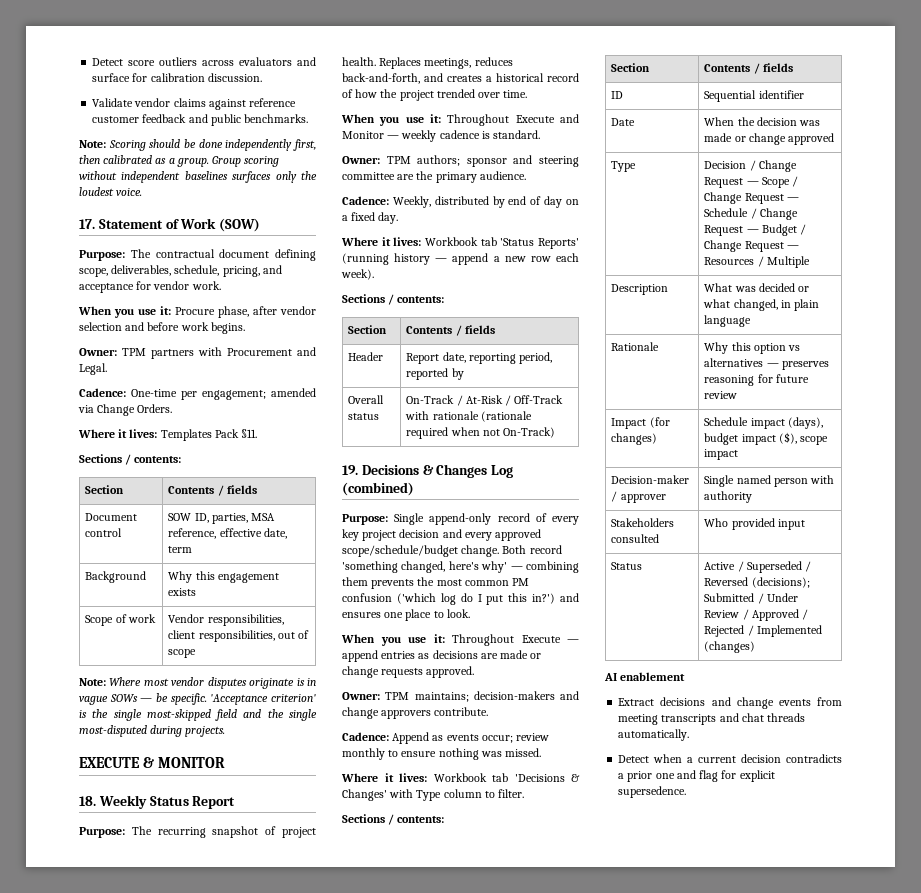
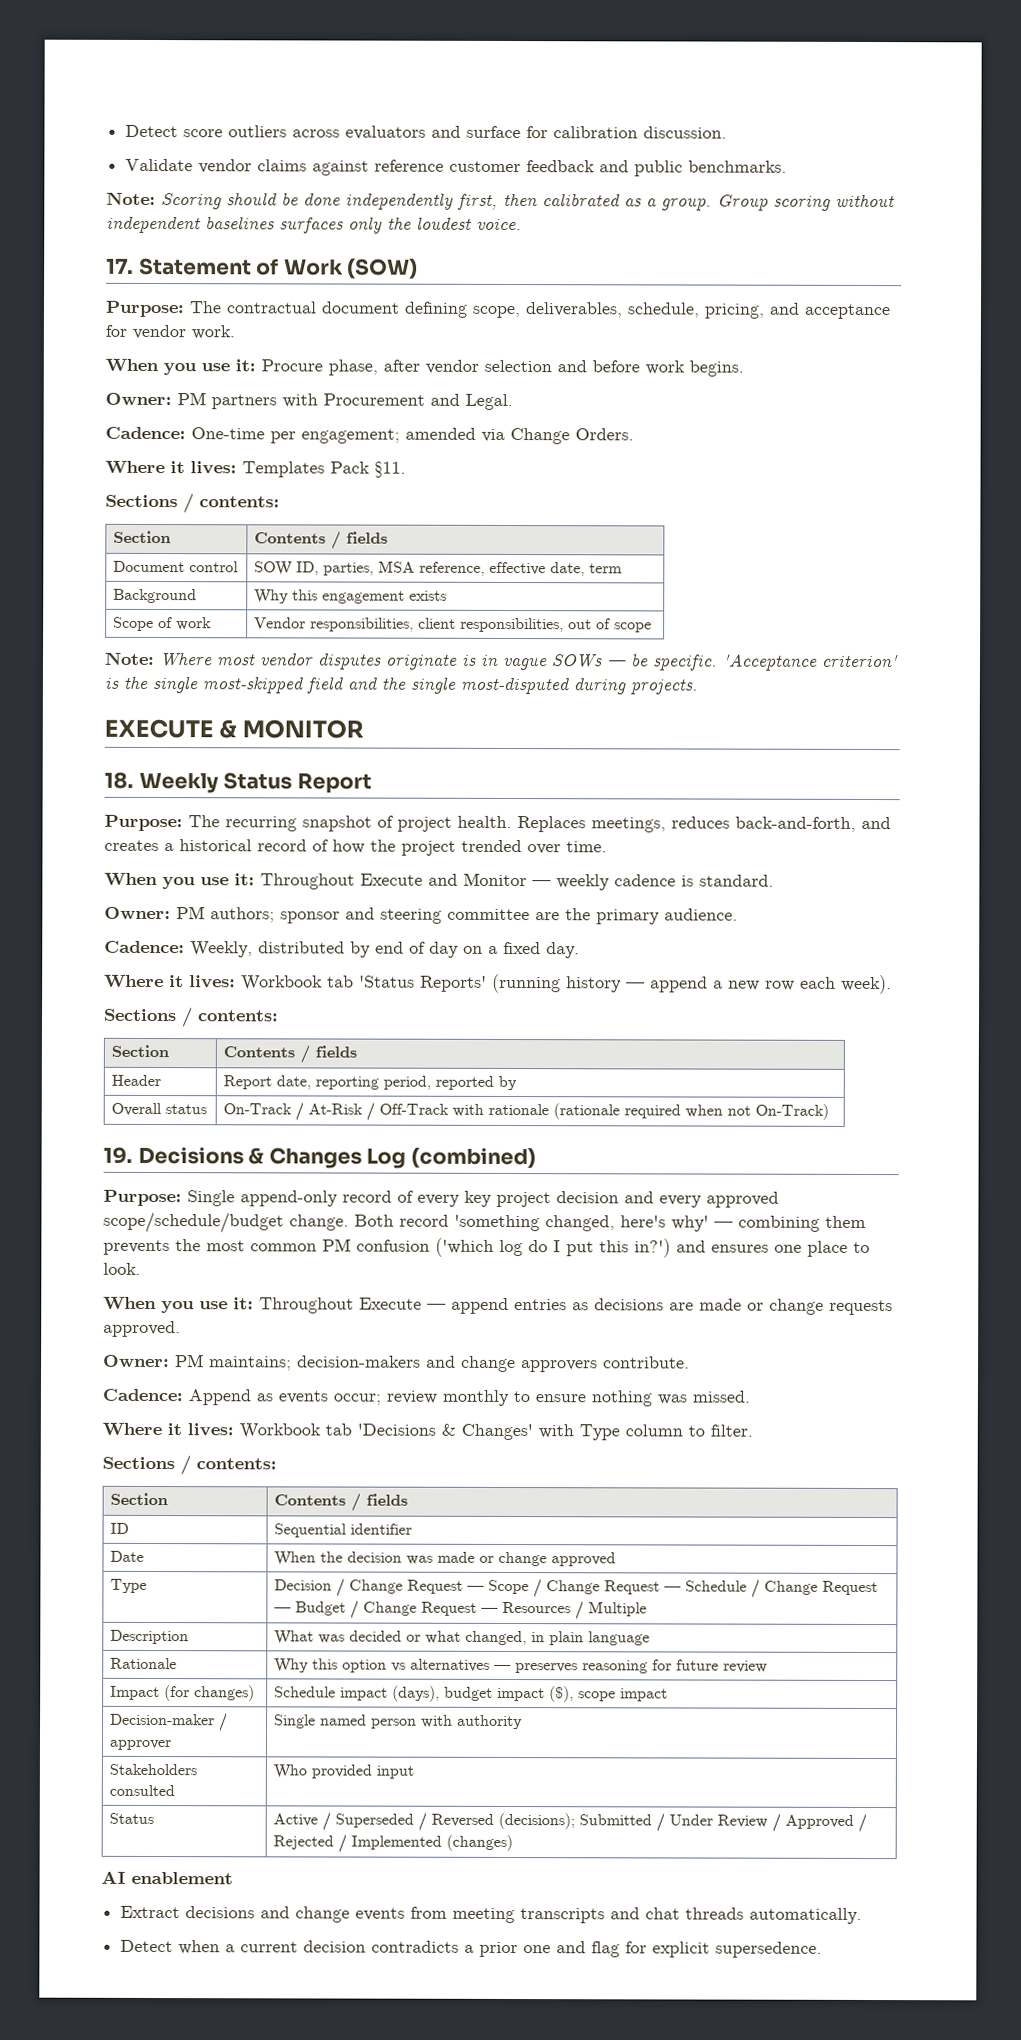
[122,348,146,356] TPM -> [177,392,206,406] PM
[386,156,411,164] TPM -> [176,906,205,920] PM
[385,692,410,700] TPM -> [175,1354,204,1368] PM

